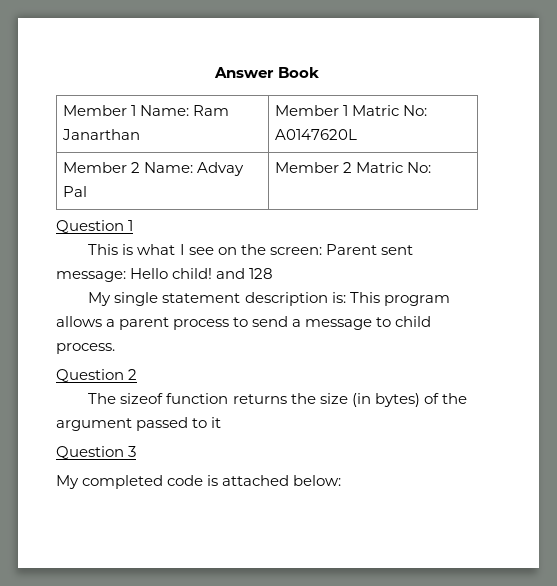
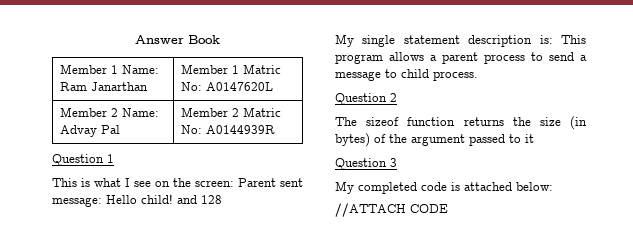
(431, 167) none -> [206,125,276,134] A0144939R
(342, 480) none -> [335,203,448,217] // //ATTACH CODE

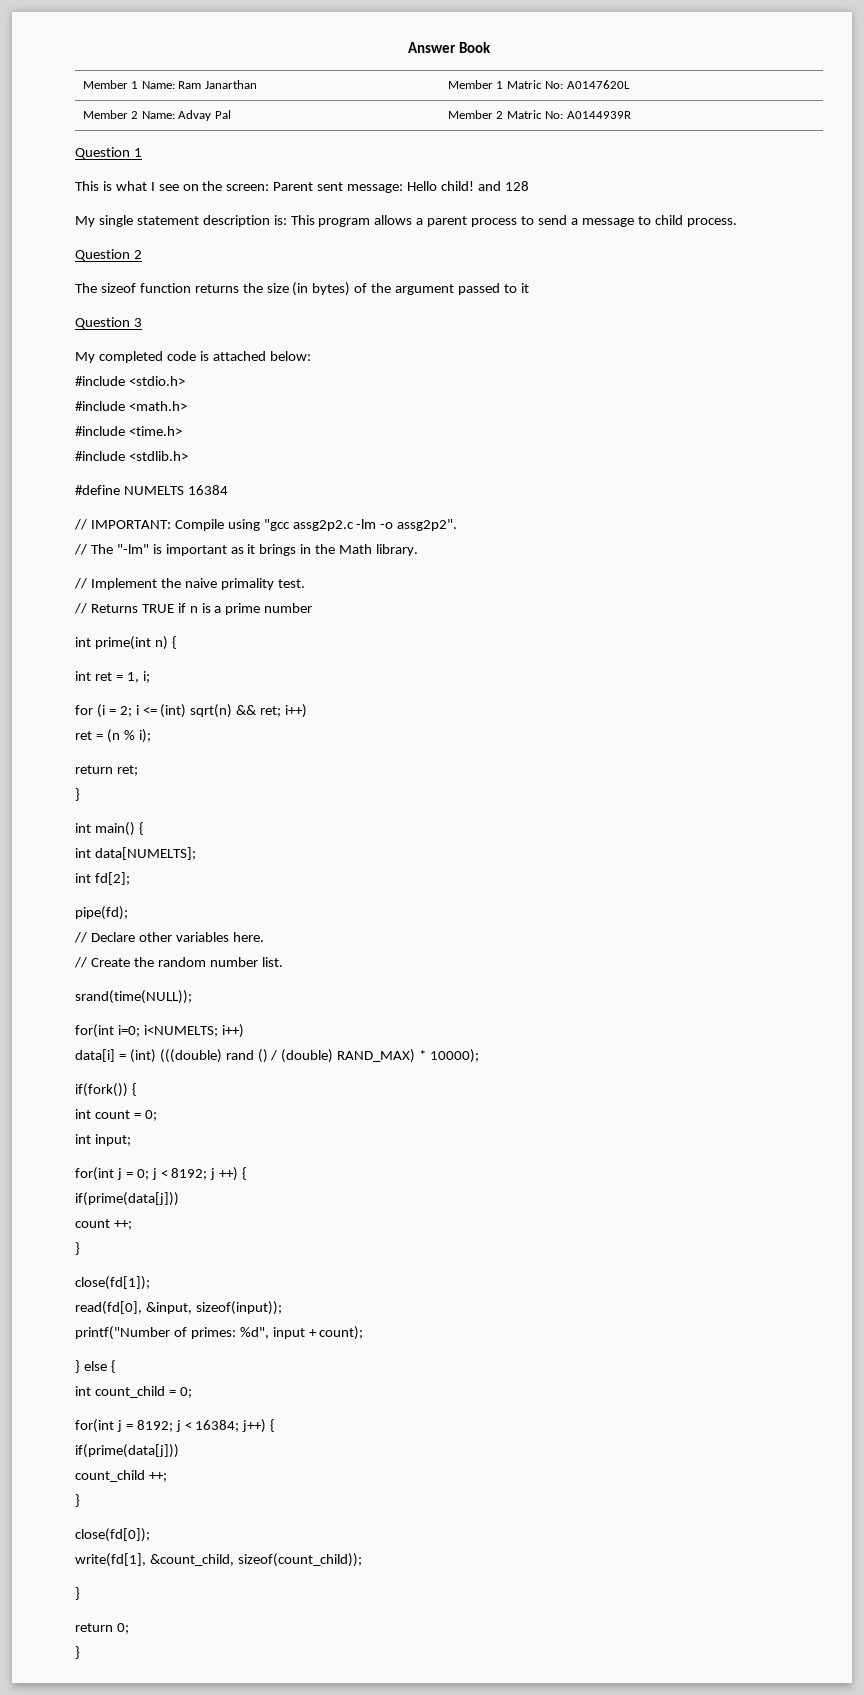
[335,203,448,217] //ATTACH CODE -> [75,376,185,386] [75,401,187,411] [75,426,182,436] [75,451,188,461] [75,485,228,495] [74,519,458,531] [74,544,419,556] [74,578,305,590] [74,603,313,615] [75,636,177,650] [75,671,150,683] [75,704,308,718] [75,729,151,743] [75,765,138,776] [75,788,80,801] [75,822,144,836] [75,847,196,860] [75,872,130,885] [75,906,128,920] [74,932,264,943] [74,957,283,968] [75,990,192,1004] [75,1024,244,1038] [75,1049,480,1063] [75,1083,137,1097] [75,1109,157,1121] [75,1134,131,1146] [75,1167,248,1181] [75,1192,179,1206] [75,1219,132,1230] [75,1242,80,1255] [75,1276,150,1290] [75,1301,282,1315] [75,1326,364,1340] [75,1360,116,1373] [75,1386,192,1398] [75,1419,276,1433] [75,1444,179,1458] [75,1470,167,1482] [75,1494,80,1507] [75,1528,150,1542] [75,1553,362,1567] [75,1587,80,1600] [75,1623,129,1634] [75,1646,80,1659] #include <stdio.h> // #include <math.h> // #include <time.h> // #include <stdlib.h> // #define NUMELTS 16384 // // IMPORTANT: Compile using "gcc assg2p2.c -lm -o assg2p2". // // The "-lm" is important as it brings in the Math library. // // Implement the naive primality test. // // Returns TRUE if n is a prime number // int prime(int n) { // int ret = 1, i; // for (i = 2; i <= (int) sqrt(n) && ret; i++) // ret = (n % i); // return ret; // } // int main() { // int data[NUMELTS]; // int fd[2]; // pipe(fd); // // Declare other variables here. // // Create the random number list. // srand(time(NULL)); // for(int i=0; i<NUMELTS; i++) // data[i] = (int) (((double) rand () / (double) RAND_MAX) * 10000); // if(fork()) { // int count = 0; // int input; // for(int j = 0; j < 8192; j ++) { // if(prime(data[j])) // count ++; // } // close(fd[1]); // read(fd[0], &input, sizeof(input)); // printf("Number of primes: %d", input + count); // } else { // int count_child = 0; // for(int j = 8192; j < 16384; j++) { // if(prime(data[j])) // count_child ++; // } // close(fd[0]); // write(fd[1], &count_child, sizeof(count_child)); // } // return 0; // }

